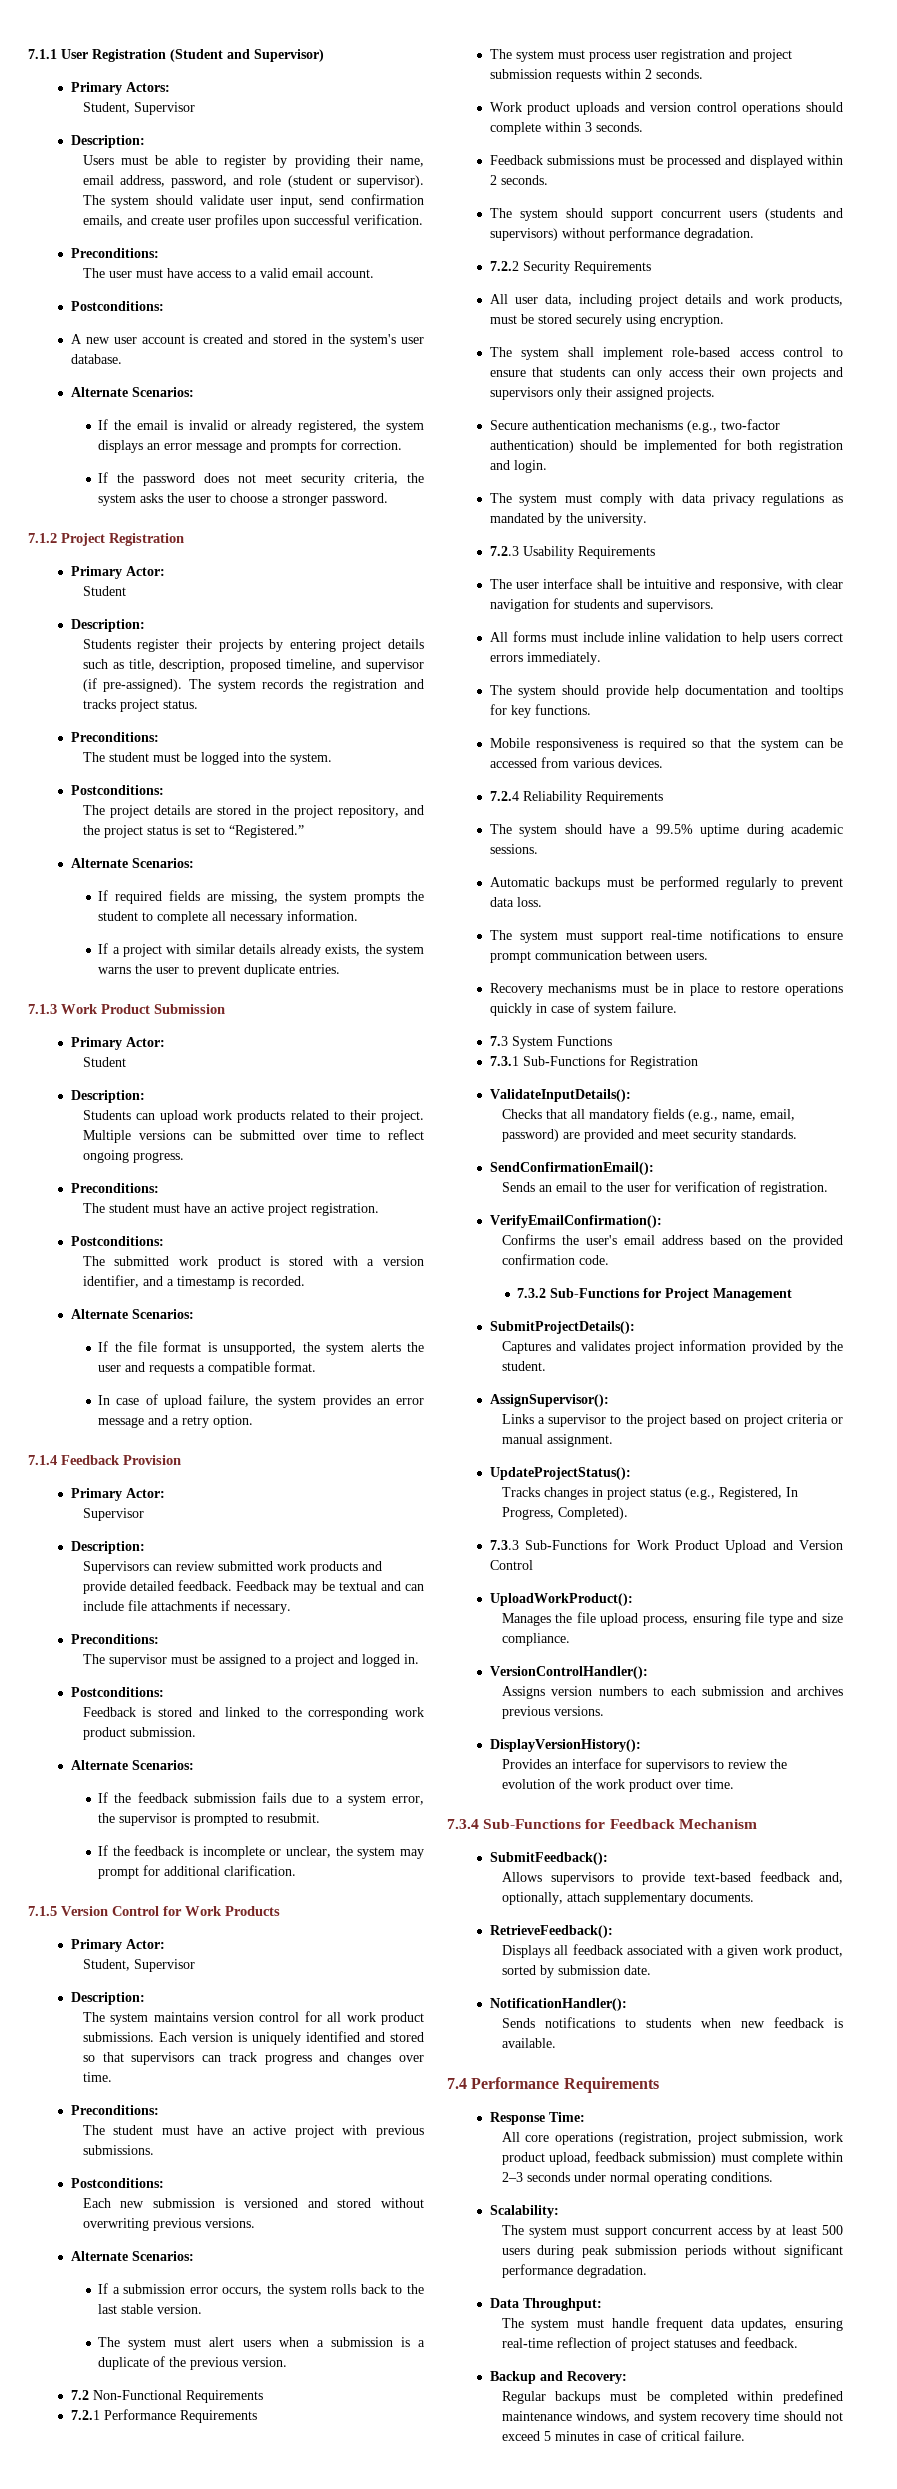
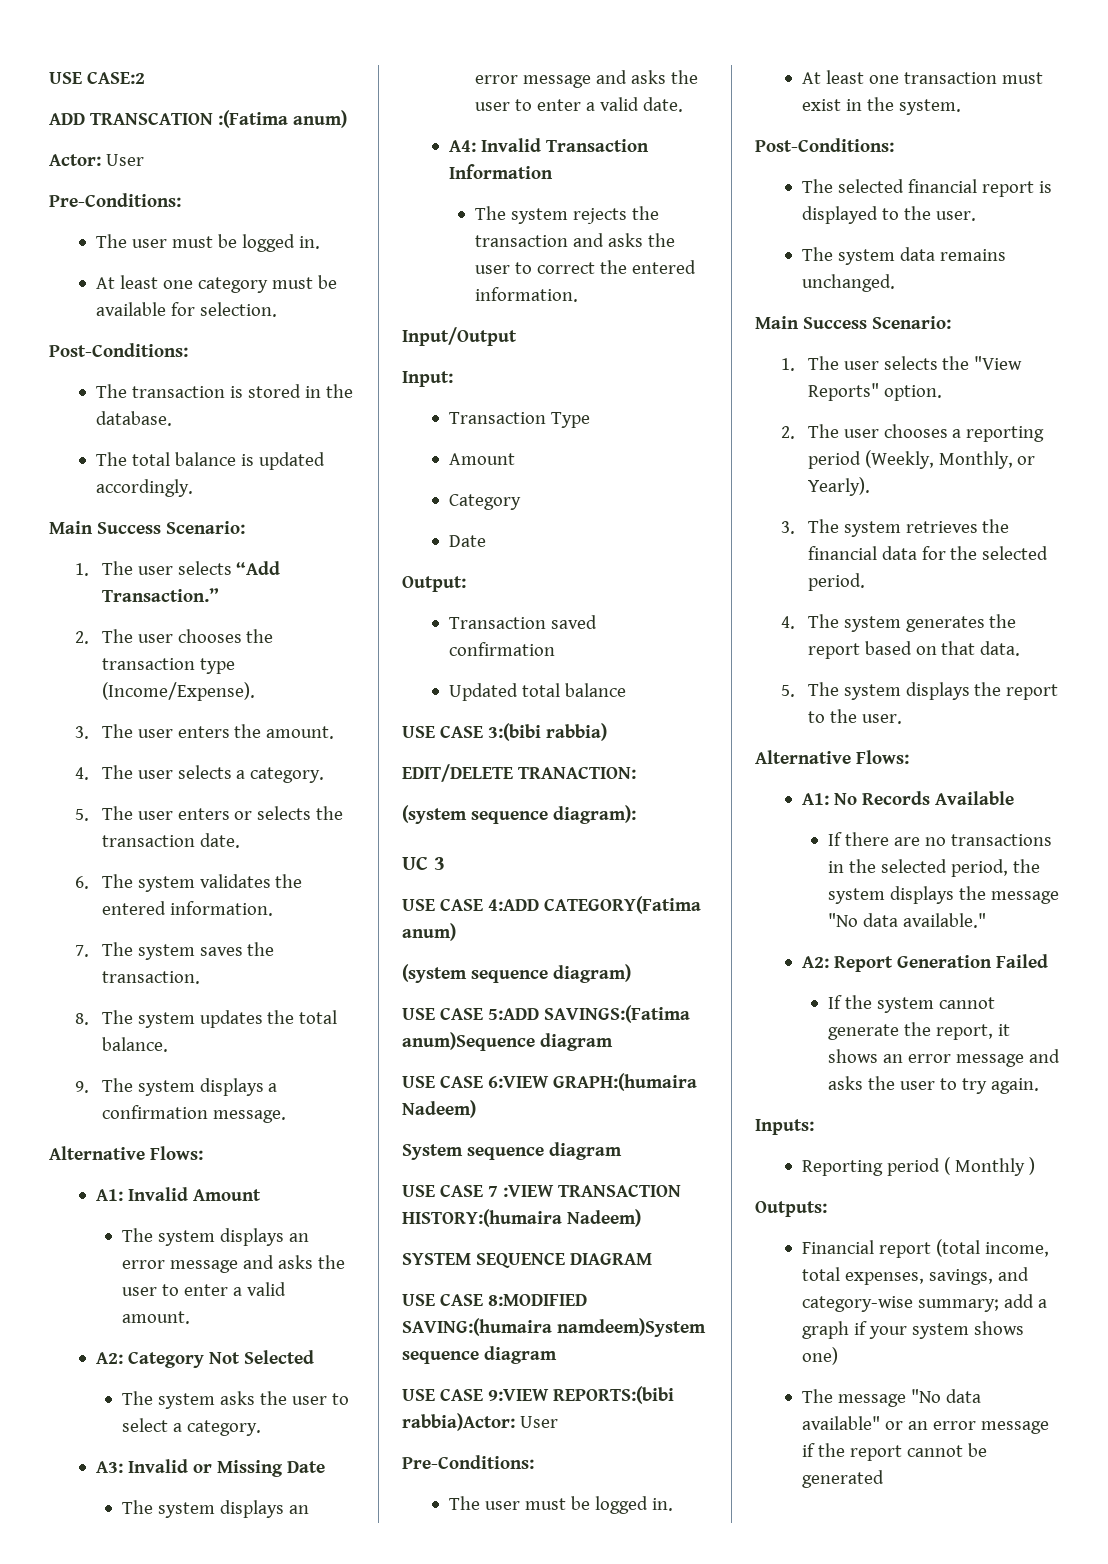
[28,49,324,62] [70,82,170,95] [82,102,195,115] [70,135,145,148] [82,155,425,168] [82,175,424,188] [82,194,424,208] [82,214,423,228] [70,248,159,258] [82,268,374,278] [70,301,164,311] [70,334,425,347] 7.1.1 User Registration (Student and Supervisor) // Primary Actors: // Student, Supervisor // Description: // Users must be able to register by providing their name, email address, password, and role (student or supervisor). The system should validate user input, send confirmation emails, and create user profiles upon successful verification. // Preconditions: // The user must have access to a valid email account. // Postconditions: // A new user account is created and stored in the system's user -> [49,71,145,84] [49,110,347,128] [49,154,144,166] [49,193,181,207] [95,234,320,252] [95,275,337,293] [95,302,277,317] [49,343,188,357] [95,384,353,398] USE CASE:2 // ADD TRANSCATION :(Fatima anum) // Actor: User // Pre-Conditions: // The user must be logged in. // At least one category must be available for selection. // Post-Conditions: // The transaction is stored in the
[70,387,194,397] [98,419,425,433] [98,439,403,453] [98,472,424,486] Alternate Scenarios: // If the email is invalid or already registered, the system displays an error message and prompts for correction. // If the password does not meet security criteria, the -> [95,452,325,470] [95,479,193,497] [49,521,245,534] [75,561,281,576] [101,588,219,602] [75,629,274,644] [101,658,235,674] [101,682,255,701] [75,724,335,739] [75,765,325,783] [75,806,344,821] [101,833,240,848] [75,874,303,892] [101,901,273,916] [75,942,275,960] [101,971,200,984] [75,1010,338,1028] [101,1037,168,1052] [75,1078,278,1096] [101,1105,286,1123] [49,1146,203,1160] [95,1187,261,1201] [121,1228,309,1246] [121,1255,345,1273] [121,1282,286,1296] [121,1311,190,1324] [95,1350,314,1368] [121,1391,153,1405] The total balance is updated accordingly. // Main Success Scenario: // 1. The user selects “Add Transaction.” // 2. The user chooses the transaction type (Income/Expense). // 3. The user enters the amount. // 4. The user selects a category. // 5. The user enters or selects the transaction date. // 6. The system validates the entered information. // 7. The system saves the transaction. // 8. The system updates the total balance. // 9. The system displays a confirmation message. // Alternative Flows: // A1: Invalid Amount // The system displays an error message and asks the user to enter a valid amount. // A2: Category Not Selected // The
[230,493,389,506] [28,533,184,546] [70,566,165,579] [82,586,126,596] [70,619,145,632] [82,639,424,652] [82,659,424,672] [82,678,424,692] [82,699,198,712] [70,732,159,742] [82,752,332,765] [70,785,164,795] [82,805,424,818] [82,825,304,838] [70,858,194,868] [98,890,424,904] [98,910,359,924] [98,943,424,957] [98,964,341,977] [28,1004,225,1014] [70,1037,165,1050] [82,1057,126,1067] [70,1090,145,1103] [82,1110,424,1123] [82,1129,424,1143] [82,1150,184,1163] [70,1183,159,1193] [82,1203,379,1216] [70,1236,164,1246] [82,1256,424,1269] [82,1275,305,1289] [70,1309,194,1319] [98,1341,424,1355] [98,1361,317,1375] [98,1394,424,1408] [98,1415,254,1428] [28,1455,181,1465] [70,1488,165,1501] [82,1508,144,1521] [70,1541,145,1554] [82,1561,382,1574] [82,1580,424,1594] [82,1600,291,1614] [70,1634,159,1644] [82,1654,419,1667] [70,1687,164,1697] [82,1707,424,1720] [82,1727,196,1740] [70,1760,194,1770] [98,1792,424,1806] [98,1813,321,1826] [98,1845,424,1859] [98,1865,297,1879] [28,1906,280,1916] [70,1939,165,1952] [82,1959,195,1972] [70,1992,145,2005] [82,2011,424,2025] [82,2031,424,2045] [82,2052,424,2065] [82,2072,112,2082] [70,2105,159,2115] [82,2125,424,2138] [82,2145,154,2155] [70,2178,164,2188] [82,2198,424,2208] [82,2218,255,2231] [70,2251,194,2261] [98,2283,425,2297] [98,2304,203,2314] [98,2337,426,2350] [98,2356,288,2370] [70,2390,263,2403] [70,2409,257,2423] [489,49,792,62] [489,69,703,82] [489,102,843,115] [489,122,643,135] [489,155,843,168] [489,175,548,185] [489,208,843,221] [489,227,754,241] [489,261,651,274] [489,294,843,307] [489,314,724,327] [489,347,843,360] [489,367,843,380] [489,387,715,400] [489,419,780,433] [489,439,843,453] [489,460,547,473] [489,493,843,506] [489,513,647,526] [489,546,655,559] [489,578,843,592] [489,598,714,612] [489,631,843,645] [489,652,601,665] [489,685,843,698] [489,704,591,718] [489,738,843,751] [489,757,663,768] [489,791,663,804] [489,824,843,837] [489,844,538,854] [489,876,843,890] [489,897,542,907] [489,929,843,943] [489,950,708,963] [489,983,843,996] [489,1002,677,1016] [489,1036,612,1049] [489,1055,698,1069] [489,1089,631,1102] [501,1108,795,1122] [501,1129,797,1142] [489,1162,654,1175] [501,1181,828,1195] [489,1215,662,1228] [501,1234,843,1248] [501,1254,609,1265] [517,1288,793,1301] [489,1321,635,1334] [501,1340,843,1354] [501,1361,546,1371] [489,1394,609,1407] [501,1414,843,1427] [501,1434,613,1447] [489,1467,631,1480] [501,1487,798,1500] [501,1507,628,1520] [489,1539,843,1553] [489,1560,533,1570] [489,1593,633,1606] [501,1612,843,1626] [501,1633,570,1646] [489,1666,648,1679] [501,1686,843,1699] [501,1706,604,1719] [489,1739,641,1752] [501,1758,787,1772] [501,1778,734,1792] [447,1819,757,1829] [489,1852,608,1865] [501,1871,843,1885] [501,1892,754,1905] [489,1925,613,1938] [501,1944,843,1958] [501,1965,651,1978] [489,1998,627,2011] [501,2017,843,2028] [501,2038,556,2048] [447,2077,659,2093] [489,2112,585,2125] [501,2132,843,2145] [501,2151,843,2165] [501,2172,773,2185] [489,2205,559,2218] [501,2225,843,2238] [501,2244,843,2258] [501,2264,647,2278] [489,2298,602,2311] [501,2317,843,2331] [501,2337,798,2351] [489,2371,627,2384] [501,2390,843,2404] [501,2411,843,2424] [501,2430,745,2441] choose a stronger password. // 7.1.2 Project Registration // Primary Actor: // Student // Description: // Students register their projects by entering project details such as title, description, proposed timeline, and supervisor (if pre-assigned). The system records the registration and tracks project status. // Preconditions: // The student must be logged into the system. // Postconditions: // The project details are stored in the project repository, and the project status is set to “Registered.” // Alternate Scenarios: // If required fields are missing, the system prompts the student to complete all necessary information. // If a project with similar details already exists, the system warns the user to prevent duplicate entries. // 7.1.3 Work Product Submission // Primary Actor: // Student // Description: // Students can upload work products related to their project. Multiple versions can be submitted over time to reflect ongoing progress. // Preconditions: // The student must have an active project registration. // Postconditions: // The submitted work product is stored with a version identifier, and a timestamp is recorded. // Alternate Scenarios: // If the file format is unsupported, the system alerts the user and requests a compatible format. // In case of upload failure, the system provides an error message and a retry option. // 7.1.4 Feedback Provision // Primary Actor: // Supervisor // Description: // Supervisors can review submitted work products and provide detailed feedback. Feedback may be textual and can include file attachments if necessary. // Preconditions: // The supervisor must be assigned to a project and logged in. // Postconditions: // Feedback is stored and linked to the corresponding work product submission. // Alternate Scenarios: // If the feedback submission fails due to a system error, the supervisor is prompted to resubmit. // If the feedback is incomplete or unclear, the system may prompt for additional clarification. // 7.1.5 Version Control for Work Products // Primary Actor: // Student, Supervisor // Description: // The system maintains version control for all work product submissions. Each version is uniquely identified and stored so that supervisors can track progress and changes over time. // Preconditions: // The student must have an active project with previous submissions. // Postconditions: // Each new submission is versioned and stored without overwriting previous versions. // Alternate Scenarios: // If a submission error occurs, the system rolls back to the last stable version. // The system must alert users when a submission is a duplicate of the previous version. // 7.2 Non-Functional Requirements // 7.2.1 Performance Requirements // The system must process user registration and project submission requests within 2 seconds. // Work product uploads and version control operations should complete within 3 seconds. // Feedback submissions must be processed and displayed within 2 seconds. // The system should support concurrent users (students and supervisors) without performance degradation. // 7.2.2 Security Requirements // All user data, including project details and work products, must be stored securely using encryption. // The system shall implement role-based access control to ensure that students can only access their own projects and supervisors only their assigned projects. // Secure authentication mechanisms (e.g., two-factor authentication) should be implemented for both registration and login. // The system must comply with data privacy regulations as mandated by the university. // 7.2.3 Usability Requirements // The user interface shall be intuitive and responsive, with clear navigation for students and supervisors. // All forms must include inline validation to help users correct errors immediately. // The system should provide help documentation and tooltips for key functions. // Mobile responsiveness is required so that the system can be accessed from various devices. // 7.2.4 Reliability Requirements // The system should have a 99.5% uptime during academic sessions. // Automatic backups must be performed regularly to prevent data loss. // The system must support real-time notifications to ensure prompt communication between users. // Recovery mechanisms must be in place to restore operations quickly in case of system failure. // 7.3 System Functions // 7.3.1 Sub-Functions for Registration // ValidateInputDetails(): // Checks that all mandatory fields (e.g., name, email, password) are provided and meet security standards. // SendConfirmationEmail(): // Sends an email to the user for verification of registration. // VerifyEmailConfirmation(): // Confirms the user's email address based on the provided confirmation code. // 7.3.2 Sub-Functions for Project Management // SubmitProjectDetails(): // Captures and validates project information provided by the student. // AssignSupervisor(): // Links a supervisor to the project based on project criteria or manual assignment. // UpdateProjectStatus(): // Tracks changes in project status (e.g., Registered, In Progress, Completed). // 7.3.3 Sub-Functions for Work Product Upload and Version Control // UploadWorkProduct(): // Manages the file upload process, ensuring file type and size compliance. // VersionControlHandler(): // Assigns version numbers to each submission and archives previous versions. // DisplayVersionHistory(): // Provides an interface for supervisors to review the evolution of the work product over time. // 7.3.4 Sub-Functions for Feedback Mechanism // SubmitFeedback(): // Allows supervisors to provide text-based feedback and, optionally, attach supplementary documents. // RetrieveFeedback(): // Displays all feedback associated with a given work product, sorted by submission date. // NotificationHandler(): // Sends notifications to students when new feedback is available. // 7.4 Performance Requirements // Response Time: // All core operations (registration, project submission, work product upload, feedback submission) must complete within 2–3 seconds under normal operating conditions. // Scalability: // The system must support concurrent access by at least 500 users during peak submission periods without significant performance degradation. // Data Throughput: // The system must handle frequent data updates, ensuring real-time reflection of project statuses and feedback. // Backup and Recovery: // Regular backups must be completed within predefined maintenance windows, and system recovery time should not exceed 5 minutes in case of critical failure. -> [121,1418,261,1436] [95,1459,325,1477] [121,1500,309,1518] [474,70,698,88] [474,97,683,112] [448,138,649,152] [448,164,553,179] [474,206,659,224] [474,233,675,247] [474,260,696,274] [474,287,578,302] [402,327,517,346] [402,371,453,387] [448,412,590,428] [448,453,515,465] [448,494,521,510] [448,535,486,547] [402,576,466,592] [448,615,597,629] [448,642,555,656] [448,683,626,701] [402,723,607,741] [402,764,636,782] [402,805,636,824] [402,857,445,870] [402,896,701,914] [402,923,456,941] [402,964,631,983] [402,1005,690,1023] [402,1032,613,1051] [402,1073,697,1091] [402,1100,476,1118] [402,1142,622,1160] [402,1184,681,1197] [402,1209,641,1227] [402,1252,652,1268] [402,1293,587,1306] [402,1318,706,1337] [402,1346,557,1364] [402,1386,674,1404] [402,1413,558,1431] [402,1455,534,1469] [448,1496,673,1514] [801,70,1043,84] [801,97,961,115] [755,138,894,152] [801,179,1052,197] [801,206,976,224] [801,247,1006,265] [801,274,895,292] [755,316,951,329] [781,356,1023,371] [807,383,942,401] [781,424,1045,442] [807,450,1036,469] [807,477,870,496] [781,519,1010,537] [807,546,1049,560] [807,573,865,591] [781,614,1017,632] [807,641,1021,659] [781,682,1059,700] [807,709,902,724] [755,750,909,764] [801,791,1014,805] [827,832,1052,846] [827,859,1040,877] [827,886,1059,904] [827,913,986,928] [801,954,1048,972] [827,995,995,1013] [827,1022,1010,1040] [827,1049,1060,1067] [827,1076,1039,1094] [755,1119,814,1135] [801,1157,1035,1176] [755,1201,827,1217] [801,1239,1049,1258] [801,1267,1029,1285] [801,1294,1047,1312] [801,1321,1024,1339] [801,1347,838,1365] [801,1389,981,1407] [801,1416,1049,1434] [801,1443,987,1461] [801,1470,884,1488] select a category. // A3: Invalid or Missing Date // The system displays an error message and asks the user to enter a valid date. // A4: Invalid Transaction Information // The system rejects the transaction and asks the user to correct the entered information. // Input/Output // Input: // Transaction Type // Amount // Category // Date // Output: // Transaction saved confirmation // Updated total balance // USE CASE 3:(bibi rabbia) // EDIT/DELETE TRANACTION: // (system sequence diagram): // UC 3 // USE CASE 4:ADD CATEGORY(Fatima anum) // (system sequence diagram) // USE CASE 5:ADD SAVINGS:(Fatima anum)Sequence diagram // USE CASE 6:VIEW GRAPH:(humaira Nadeem) // System sequence diagram // USE CASE 7 :VIEW TRANSACTION HISTORY:(humaira Nadeem) // SYSTEM SEQUENCE DIAGRAM // USE CASE 8:MODIFIED SAVING:(humaira namdeem)System sequence diagram // USE CASE 9:VIEW REPORTS:(bibi rabbia)Actor: User // Pre-Conditions: // The user must be logged in. // At least one transaction must exist in the system. // Post-Conditions: // The selected financial report is displayed to the user. // The system data remains unchanged. // Main Success Scenario: // 1. The user selects the "View Reports" option. // 2. The user chooses a reporting period (Weekly, Monthly, or Yearly). // 3. The system retrieves the financial data for the selected period. // 4. The system generates the report based on that data. // 5. The system displays the report to the user. // Alternative Flows: // A1: No Records Available // If there are no transactions in the selected period, the system displays the message "No data available." // A2: Report Generation Failed // If the system cannot generate the report, it shows an error message and asks the user to try again. // Inputs: // Reporting period ( Monthly ) // Outputs: // Financial report (total income, total expenses, savings, and category-wise summary; add a graph if your system shows one) // The message "No data available" or an error message if the report cannot be generated

